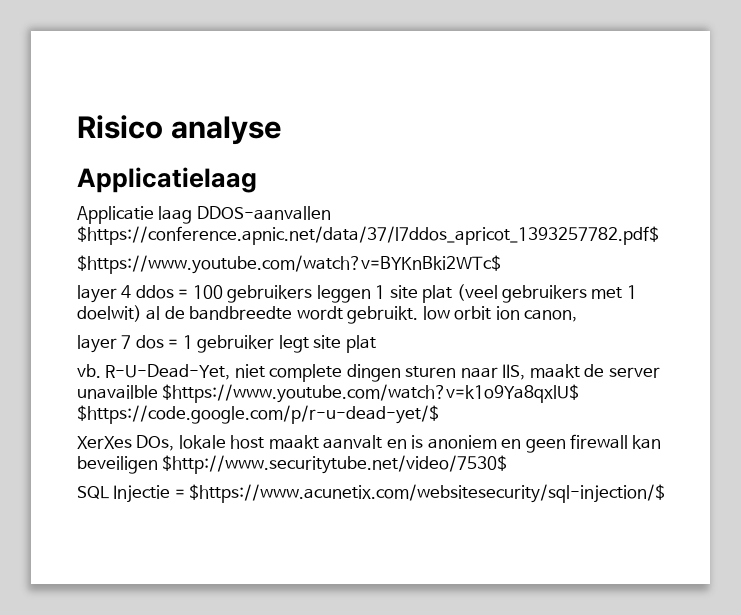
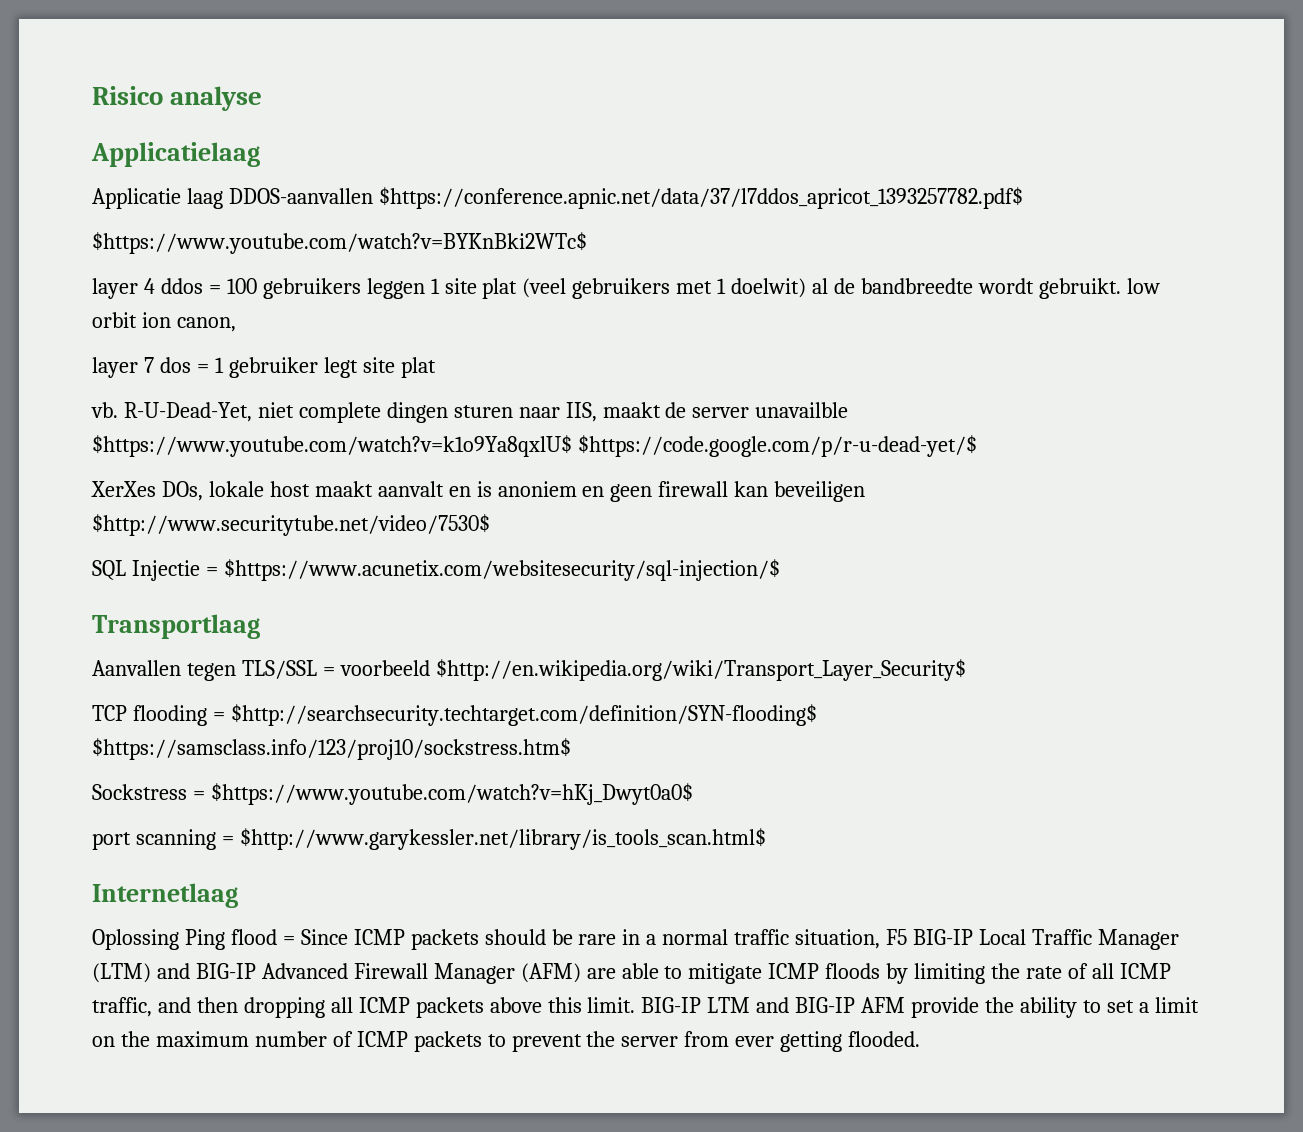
(666, 493) none -> [92,614,260,639] [92,659,966,681] [92,704,817,726] [92,738,571,760] [92,783,693,805] [92,828,766,850] [92,883,238,908] [92,929,1179,950] [92,963,1171,984] [92,997,1199,1018] [92,1031,921,1052] // Transportlaag // Aanvallen tegen TLS/SSL = voorbeeld $http://en.wikipedia.org/wiki/Transport_Layer_Security$ // TCP flooding = $http://searchsecurity.techtarget.com/definition/SYN-flooding$ $https://samsclass.info/123/proj10/sockstress.htm$ // Sockstress = $https://www.youtube.com/watch?v=hKj_Dwyt0a0$ // port scanning = $http://www.garykessler.net/library/is_tools_scan.html$ // Internetlaag // Oplossing Ping flood = Since ICMP packets should be rare in a normal traffic situation, F5 BIG-IP Local Traffic Manager (LTM) and BIG-IP Advanced Firewall Manager (AFM) are able to mitigate ICMP floods by limiting the rate of all ICMP traffic, and then dropping all ICMP packets above this limit. BIG-IP LTM and BIG-IP AFM provide the ability to set a limit on the maximum number of ICMP packets to prevent the server from ever getting flooded.

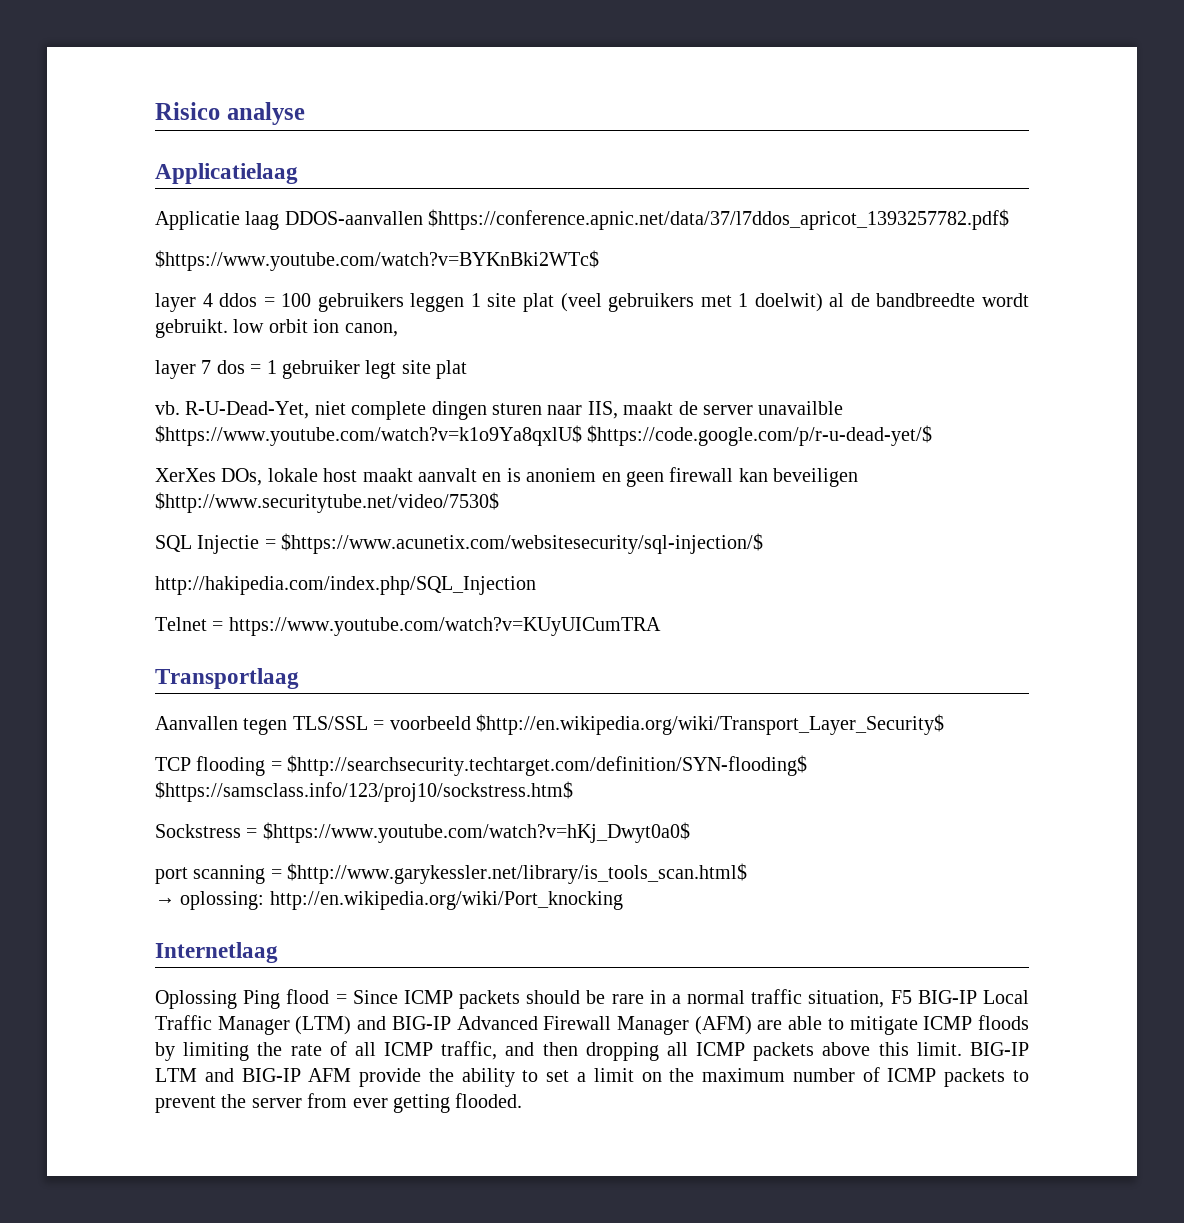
(780, 570) none -> [155,576,536,595] [155,617,661,636] // http://hakipedia.com/index.php/SQL_Injection // Telnet = https://www.youtube.com/watch?v=KUyUICumTRA
(766, 839) none -> [155,891,623,910] // → oplossing: http://en.wikipedia.org/wiki/Port_knocking

